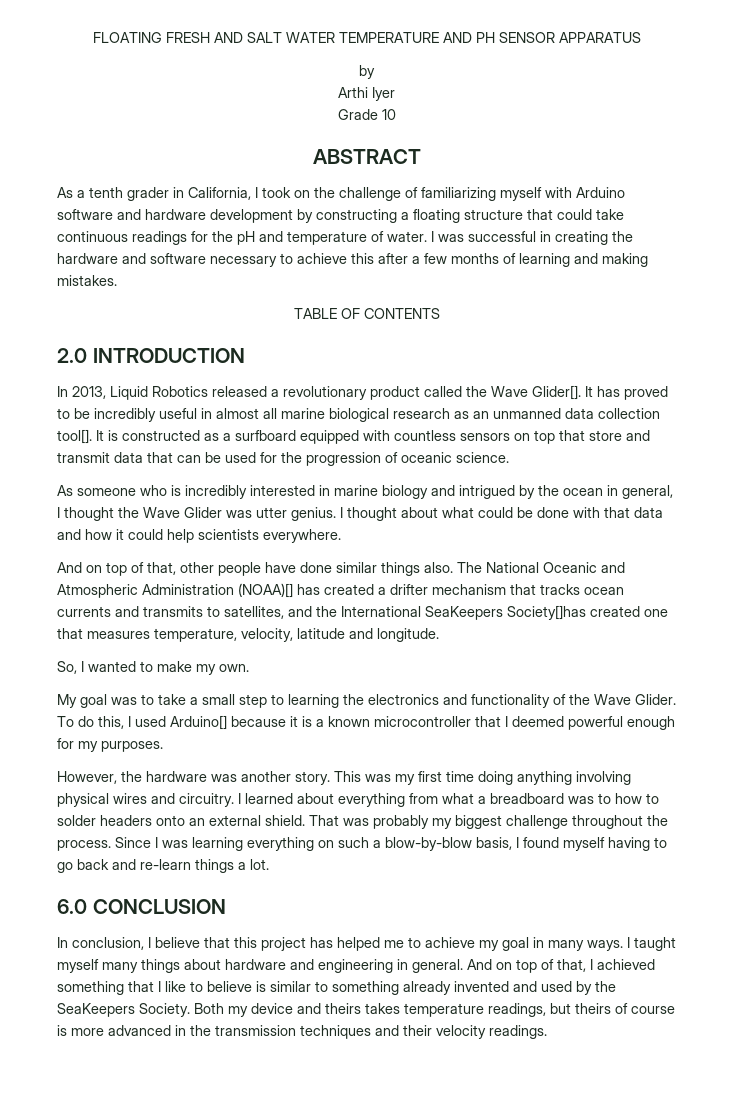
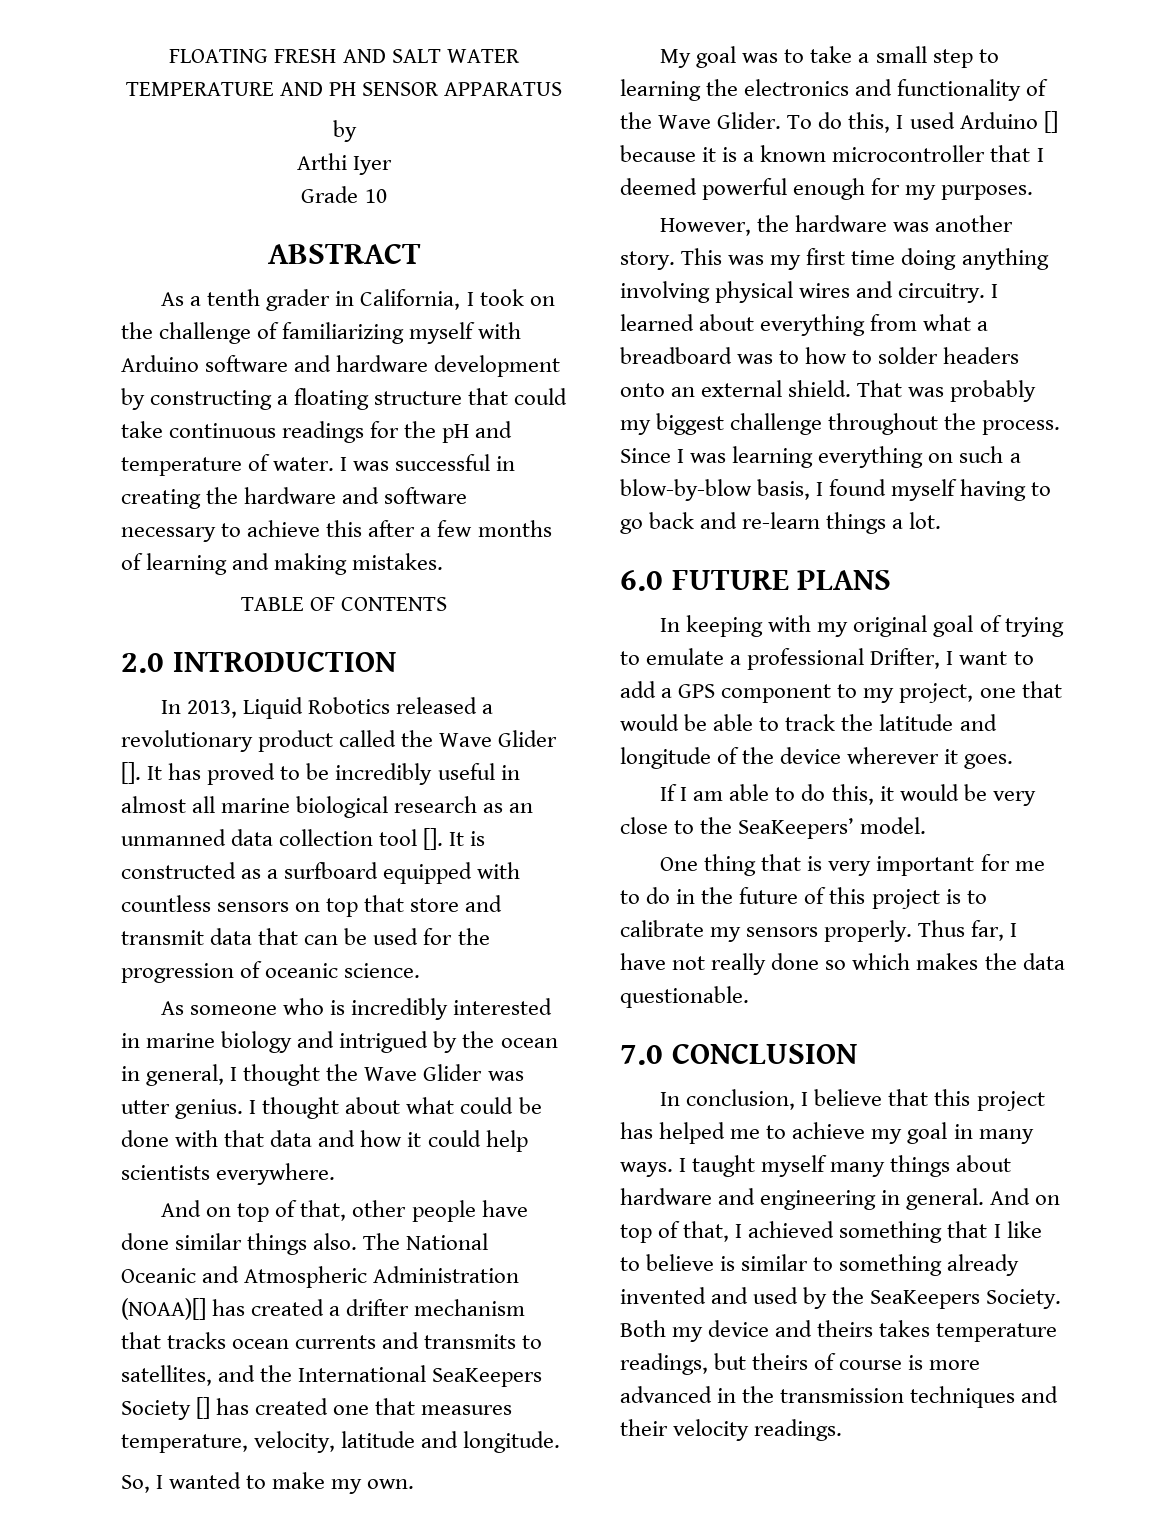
[532,385,581,400] Glider[]. -> [498,730,558,747] [121,762,141,784] Glider [].
[57,429,92,444] tool[]. -> [379,828,444,850] tool [].
[507,605,586,620] Society[]has -> [121,1397,250,1420] Society [] has
[170,715,227,730] Arduino[] -> [959,111,1058,133] Arduino []
(87, 906) none -> [671,570,892,590] [660,615,1064,637] [620,648,1034,670] [620,681,1062,703] [620,714,997,731] [620,747,1014,769] [660,784,1036,806] [620,817,927,839] [660,854,1045,876] [620,887,987,909] [620,920,1018,942] [620,953,1065,975] [620,986,749,1008] [620,1045,663,1065] FUTURE PLANS // In keeping with my original goal of trying to emulate a professional Drifter, I want to add a GPS component to my project, one that would be able to track the latitude and longitude of the device wherever it goes. // If I am able to do this, it would be very close to the SeaKeepers’ model. // One thing that is very important for me to do in the future of this project is to calibrate my sensors properly. Thus far, I have not really done so which makes the data questionable. // 7.0

